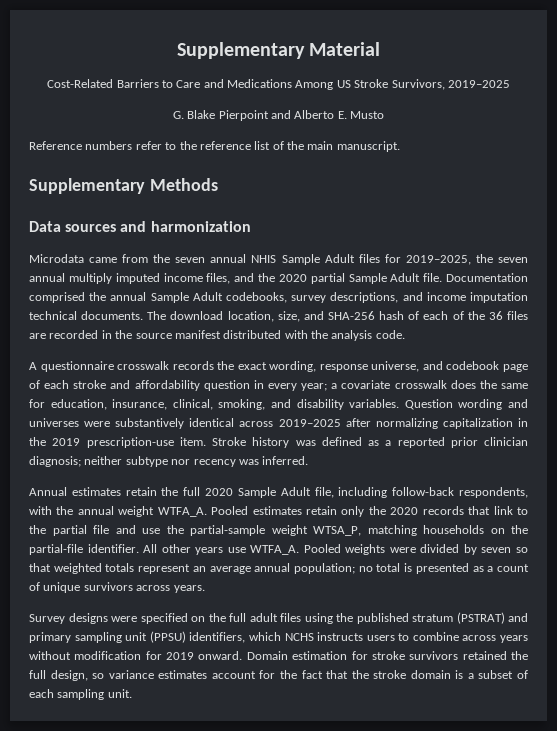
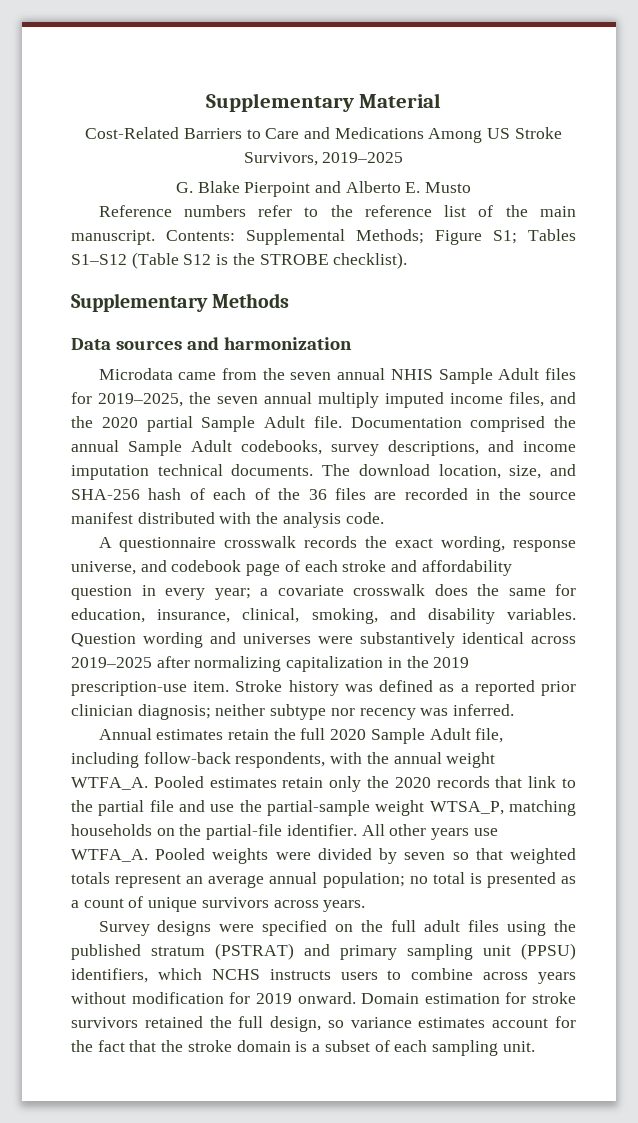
(400, 146) none -> [166,229,576,245] [71,252,408,269] Contents: Supplemental Methods; Figure S1; Tables S1–S12 (Table S12 is the STROBE checklist).

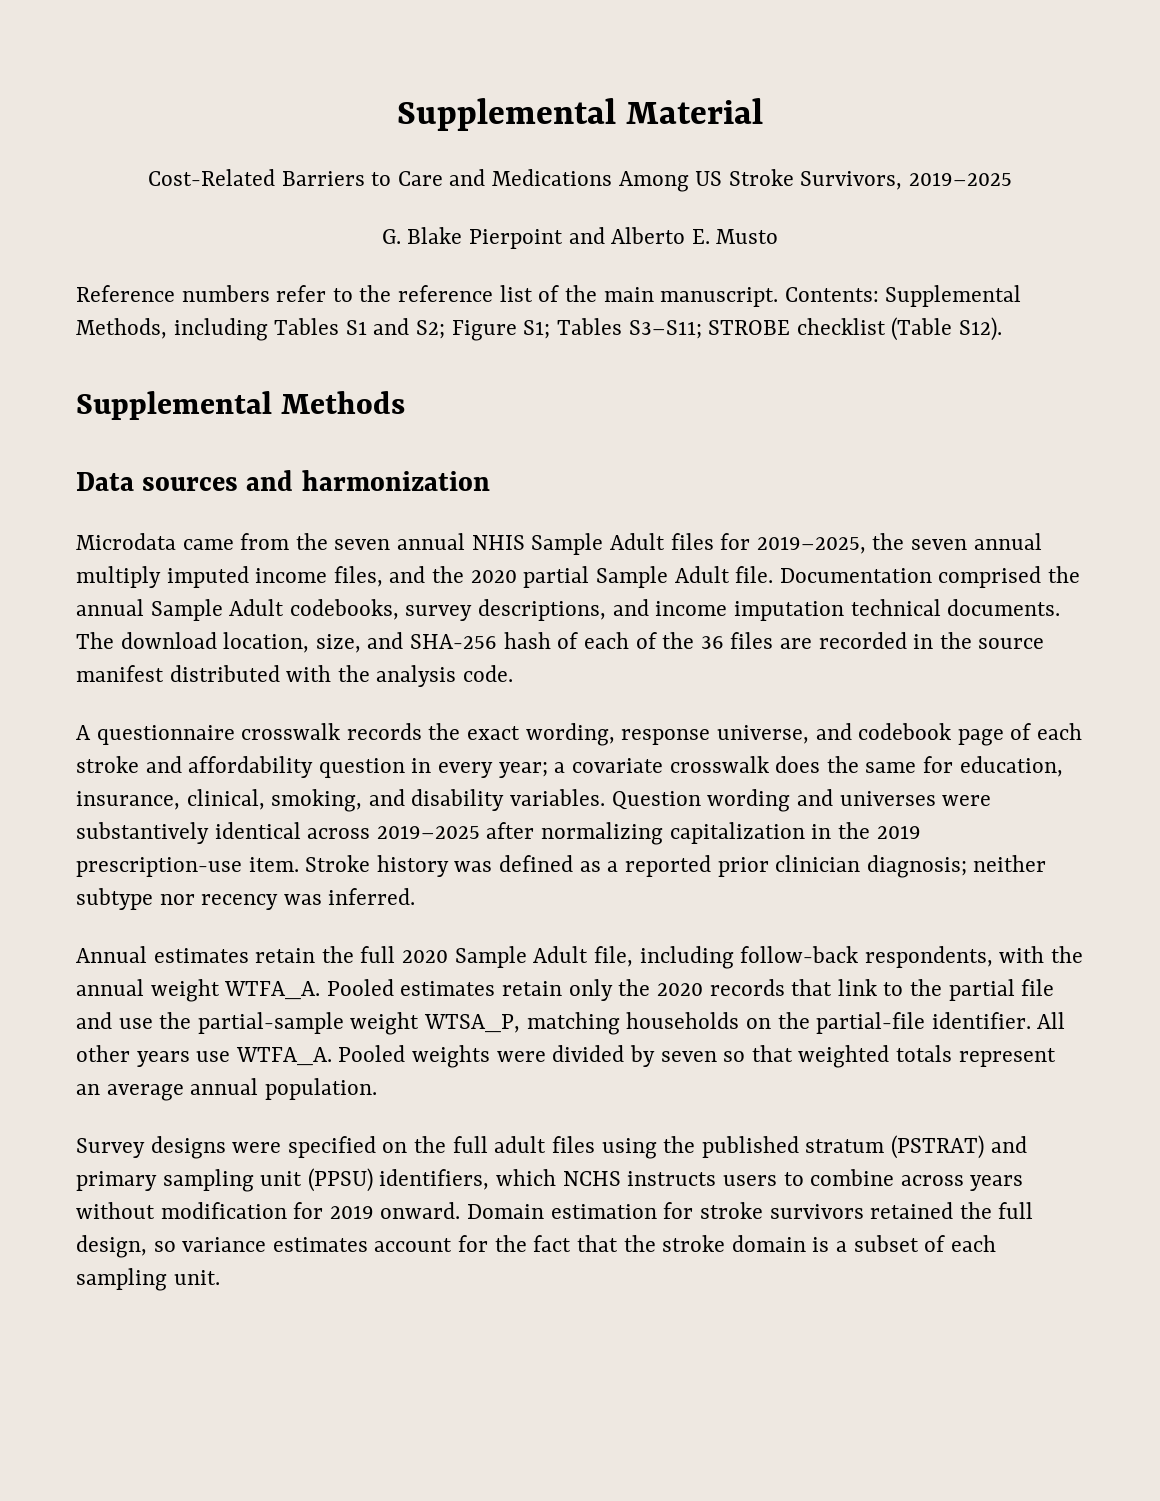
[205,93,354,112] Supplementary -> [396,98,616,131] Supplemental
[356,229,576,245] [71,252,408,269] [71,293,208,312] Methods; Figure S1; Tables S1–S12 (Table S12 is the STROBE checklist). // Supplementary -> [76,317,1002,341] [76,391,272,420] Methods, including Tables S1 and S2; Figure S1; Tables S3–S11; STROBE checklist (Table S12). // Supplemental
[322,872,577,888] [71,896,366,912] population; no total is presented as a count of unique survivors across years. -> [264,1078,377,1100] population.

